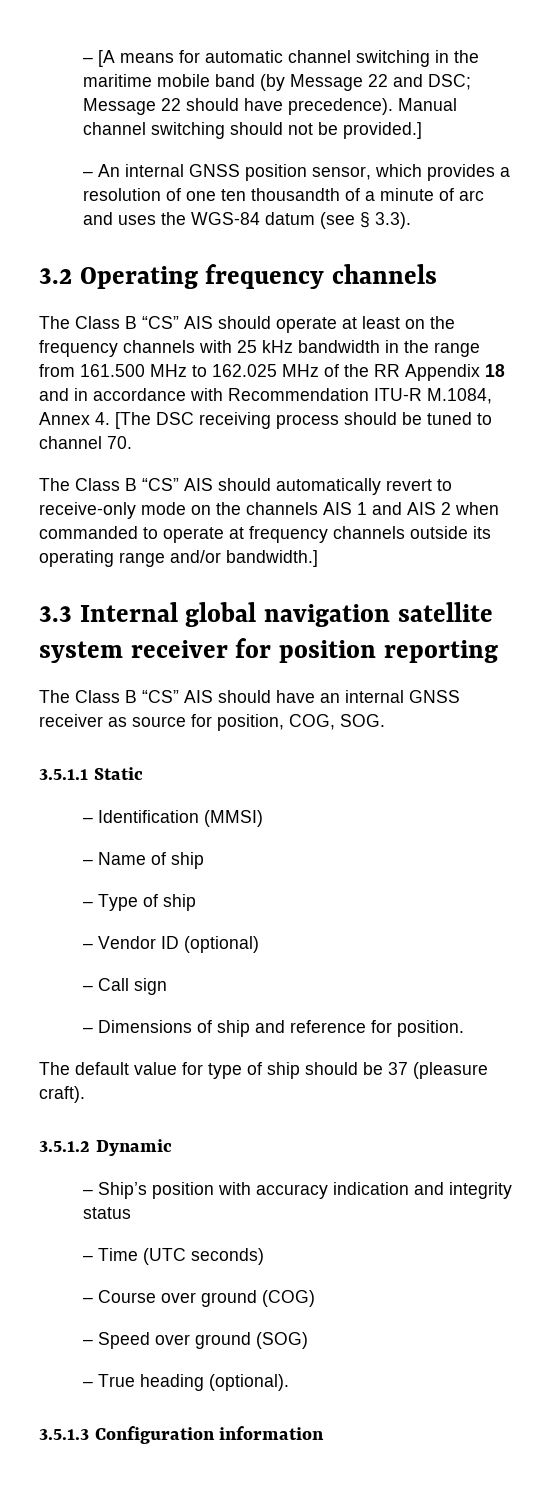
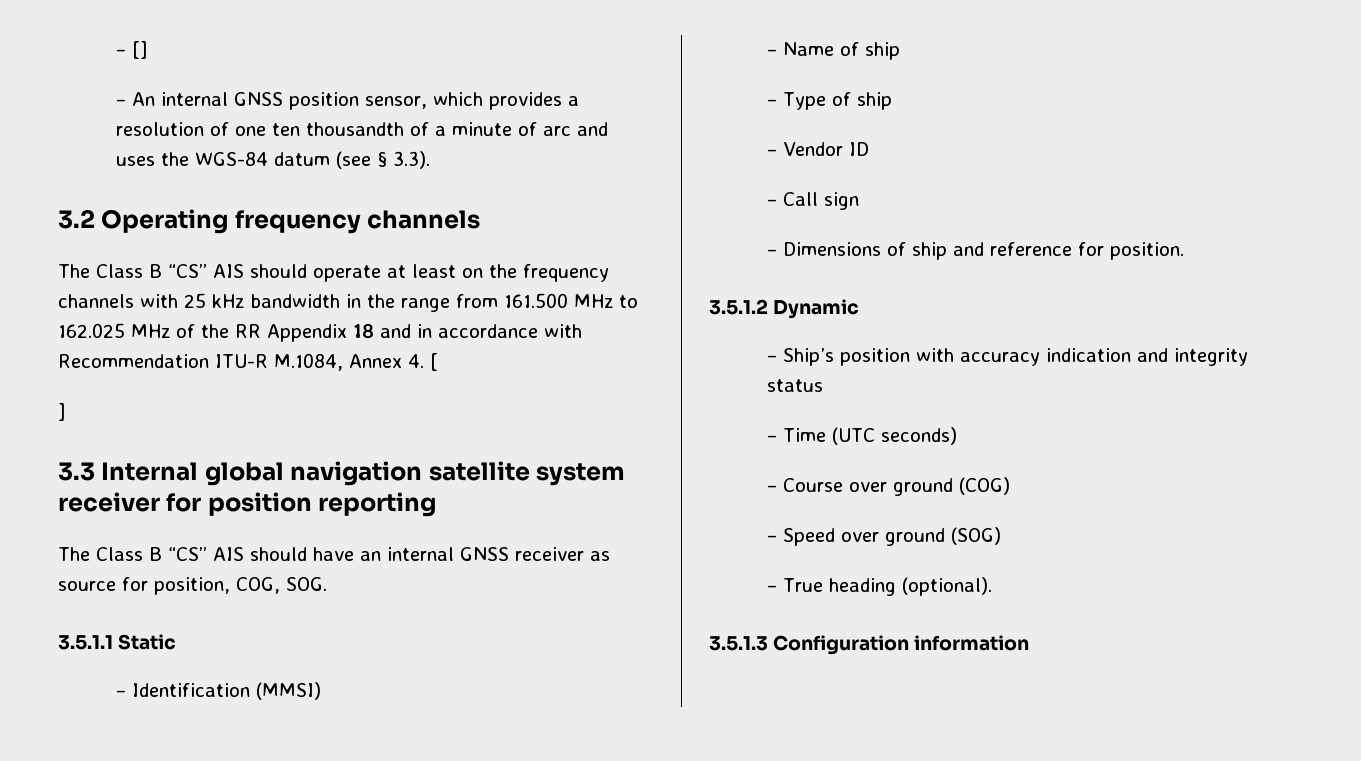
[82,50,479,67] [82,74,471,91] [82,98,457,115] [82,122,422,139] – [A means for automatic channel switching in the maritime mobile band (by Message 22 and DSC; Message 22 should have precedence). Manual channel switching should not be provided.] -> [116,41,149,59] – []
[115,412,492,429] [39,436,132,449] [39,478,452,495] [39,502,499,519] [39,526,491,543] [39,550,318,567] [The DSC receiving process should be tuned to channel 70. // The Class B “CS” AIS should automatically revert to receive-only mode on the channels AIS 1 and AIS 2 when commanded to operate at frequency channels outside its operating range and/or bandwidth.] -> [430,353,438,371] [58,403,66,421] [ // ]
[183,936,259,953] (optional) -> (870, 149) none
[39,1062,488,1079] [39,1086,85,1103] // The default value for type of ship should be 37 (pleasure craft). -> (1185, 251) none

